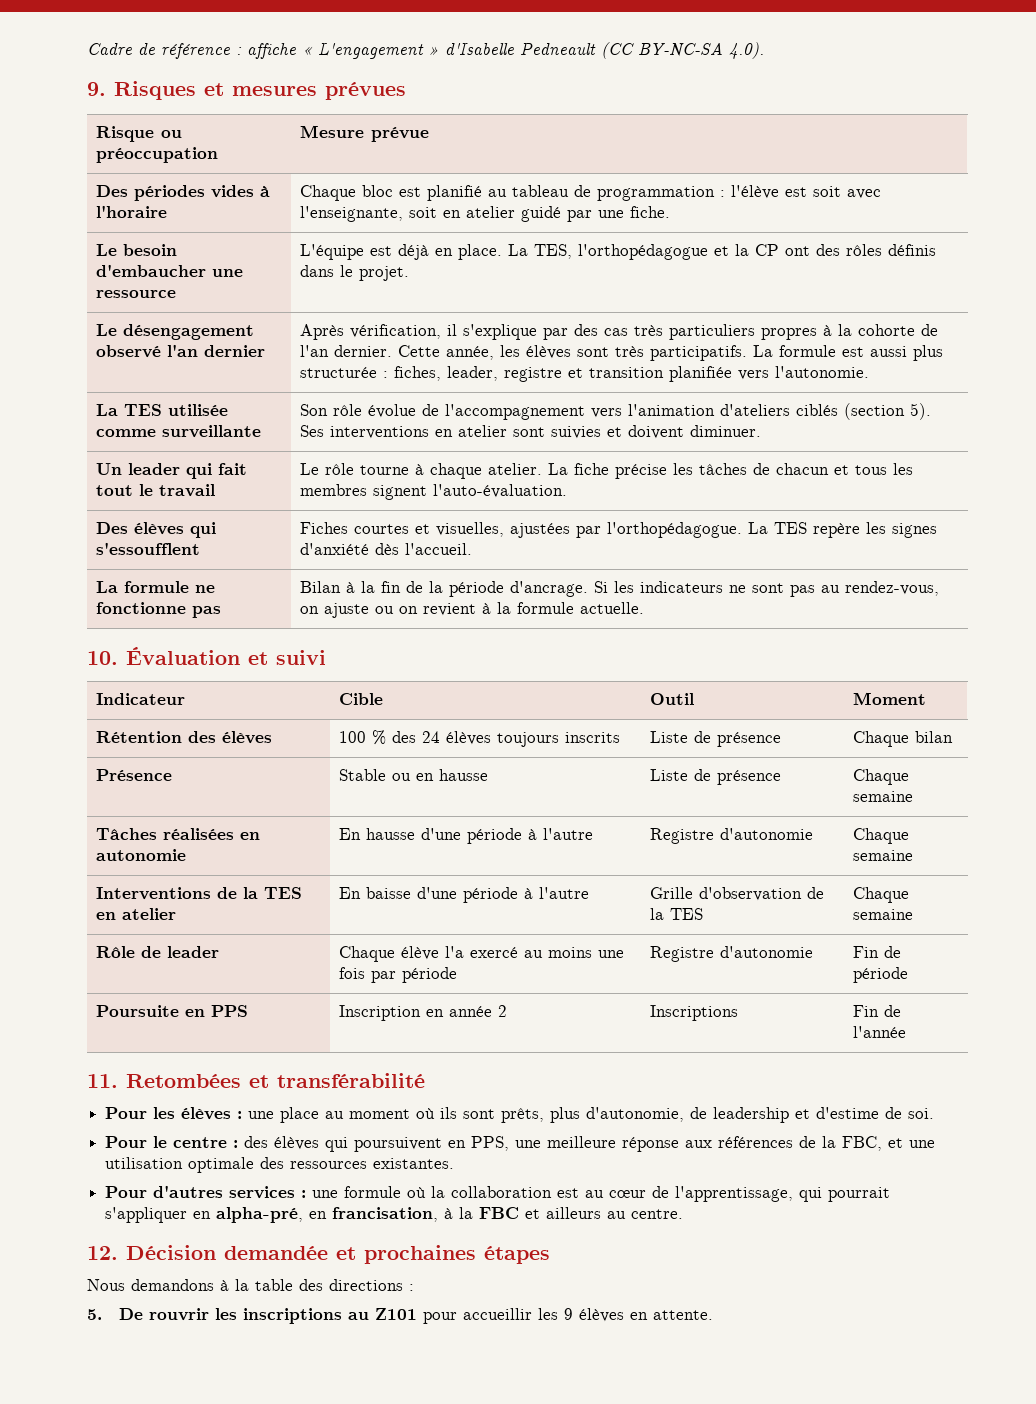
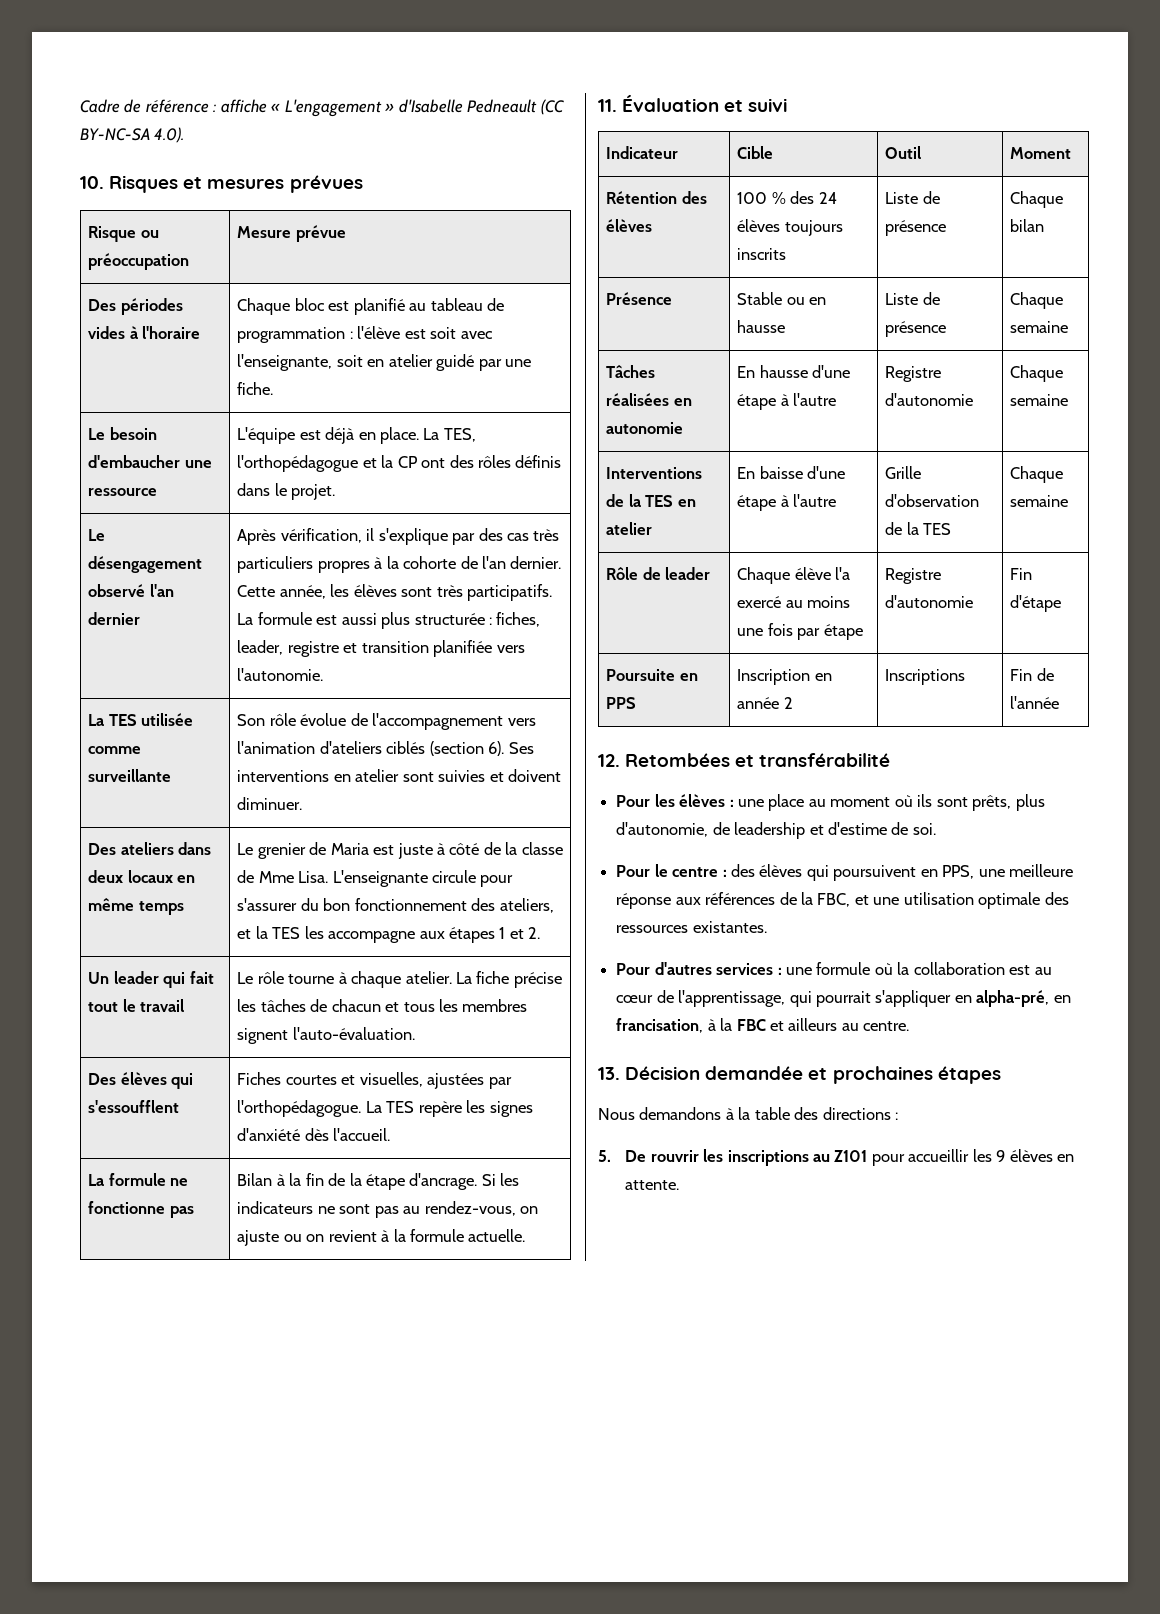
[87,82,106,96] 9. -> [80,176,104,189] 10.
[910,403,932,420] 5). -> [488,741,505,756] 6).
(762, 431) none -> [88,842,212,855] [88,870,196,883] [88,898,184,915] [237,842,563,859] [237,870,514,887] [237,898,554,913] [237,926,541,943] // Des ateliers dans deux locaux en même temps | Le grenier de Maria est juste à côté de la classe de Mme Lisa. L'enseignante circule pour s'assurer du bon fonctionnement des ateliers, et la TES les accompagne aux étapes 1 et 2.
[449,581,505,597] période -> [365,1174,405,1190] étape
[87,651,118,665] 10. -> [598,99,617,112] 11.
[467,828,523,844] période -> [737,394,777,410] étape
[463,887,519,903] période -> [737,495,777,511] étape
[402,967,458,983] période -> [823,624,863,640] étape
[884,946,902,958] [853,967,909,983] de période -> [1010,595,1062,612] d'étape
[87,1074,118,1088] 11. -> [598,754,620,767] 12.
[87,1246,118,1260] 12. -> [598,1067,620,1080] 13.

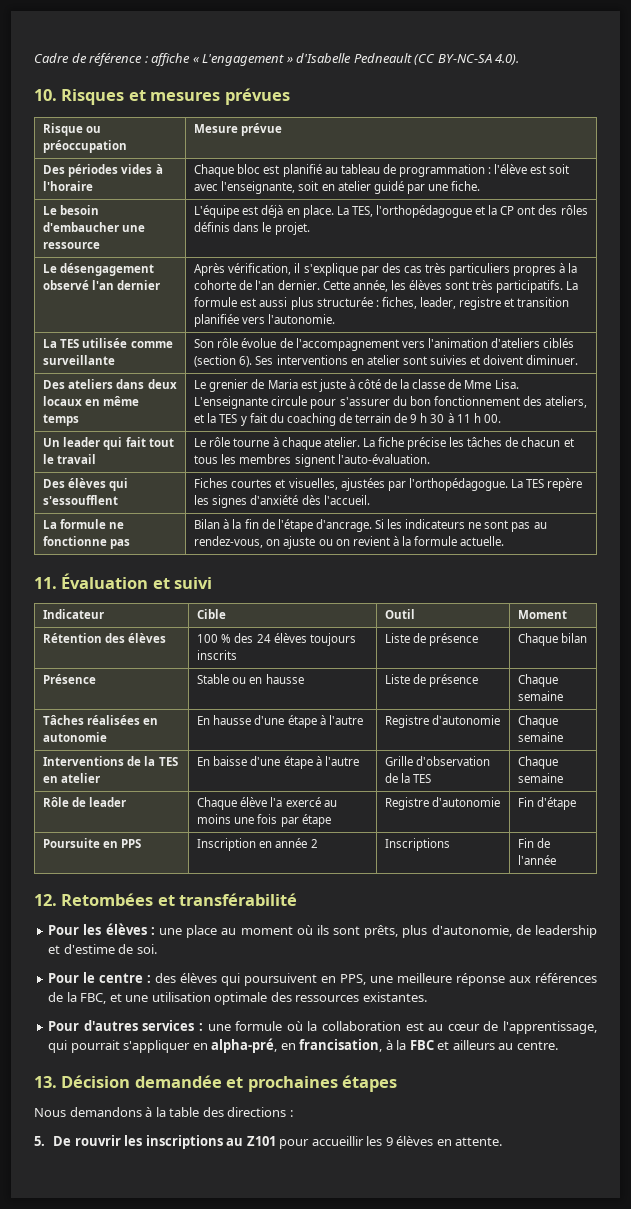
[304,926,541,943] les accompagne aux étapes 1 et 2. -> [240,413,501,426] y fait du coaching de terrain de 9 h 30 à 11 h 00.
[349,1173,405,1190] la étape -> [277,519,313,532] l'étape

